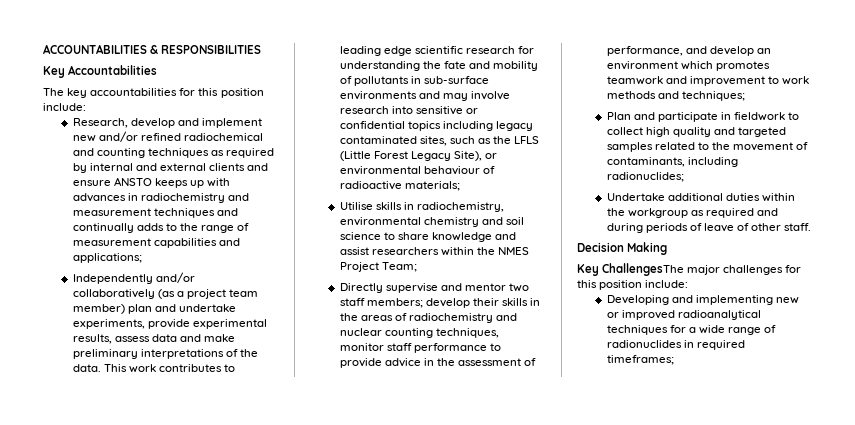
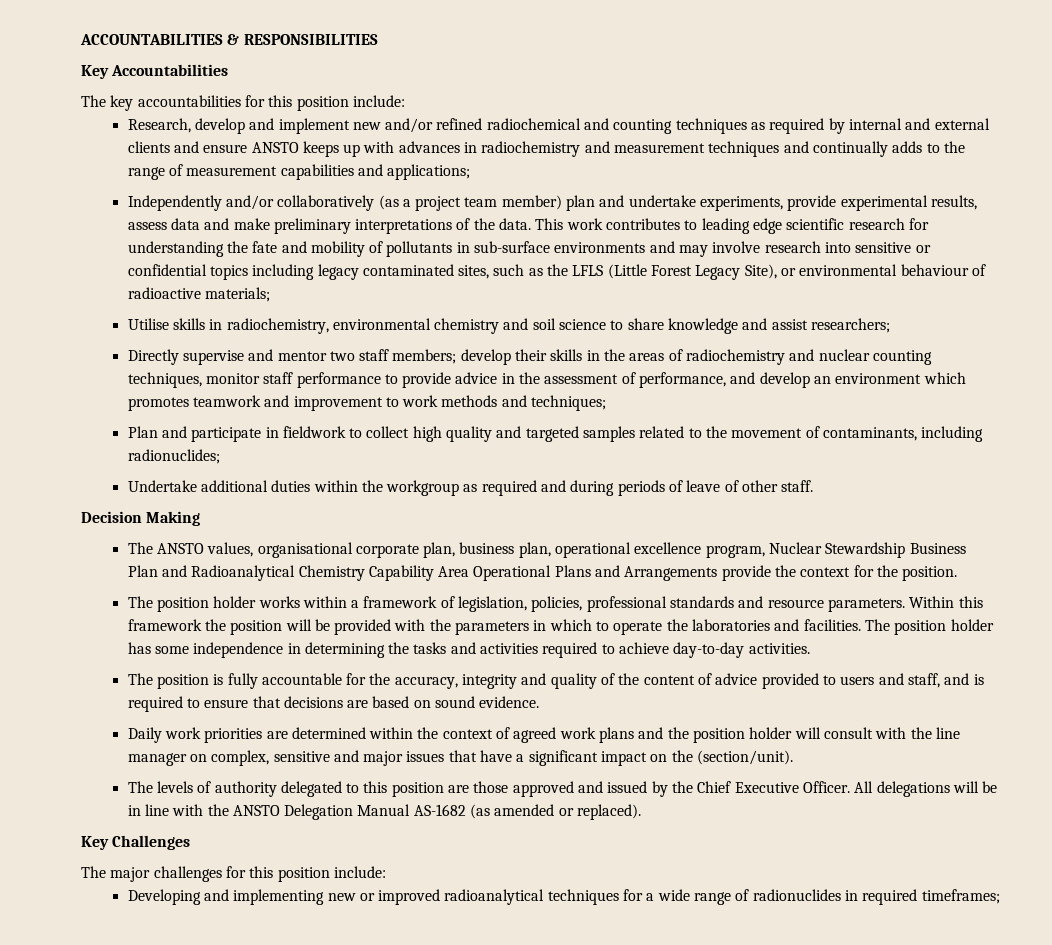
[371,247,530,256] [339,262,417,272] researchers within the NMES Project Team; -> [811,318,891,333] researchers;
[577,263,685,276] // Key ChallengesThe -> [127,542,966,558] [127,565,958,581] [127,596,983,612] [127,619,994,635] [127,642,810,658] [127,673,984,689] [127,696,540,712] [127,727,960,743] [127,750,794,766] [127,781,998,797] [127,804,642,820] [81,835,191,850] [81,866,106,878] // The ANSTO values, organisational corporate plan, business plan, operational excellence program, Nuclear Stewardship Business Plan and Radioanalytical Chemistry Capability Area Operational Plans and Arrangements provide the context for the position. // The position holder works within a framework of legislation, policies, professional standards and resource parameters. Within this framework the position will be provided with the parameters in which to operate the laboratories and facilities. The position holder has some independence in determining the tasks and activities required to achieve day-to-day activities. // The position is fully accountable for the accuracy, integrity and quality of the content of advice provided to users and staff, and is required to ensure that decisions are based on sound evidence. // Daily work priorities are determined within the context of agreed work plans and the position holder will consult with the line manager on complex, sensitive and major issues that have a significant impact on the (section/unit). // The levels of authority delegated to this position are those approved and issued by the Chief Executive Officer. All delegations will be in line with the ANSTO Delegation Manual AS-1682 (as amended or replaced). // Key Challenges // The

